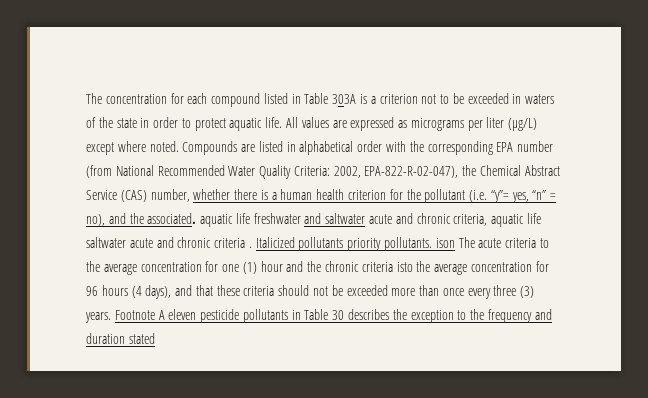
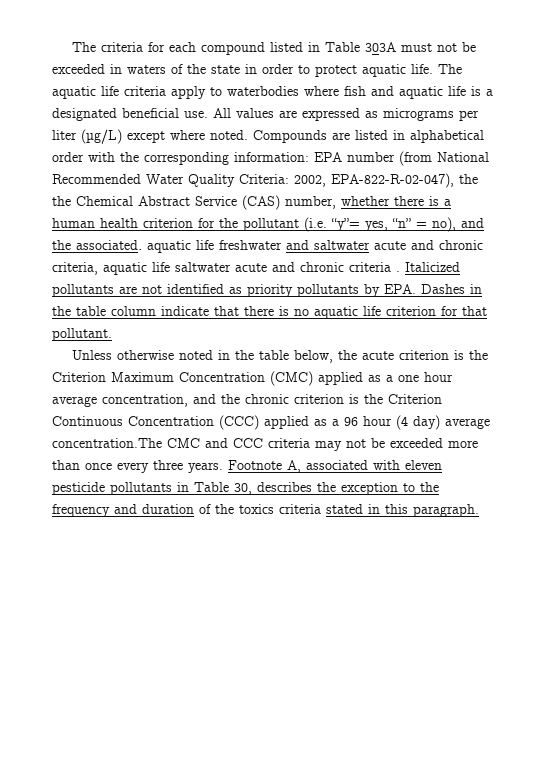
[86,93,167,104] The concentration -> [71,42,143,52] The criteria
[360,94,450,104] is a criterion not to -> [400,43,457,52] must not
(283, 122) none -> [438,64,462,74] [52,86,493,99] [52,108,208,121] The aquatic life criteria apply to waterbodies where fish and aquatic life is a designated beneficial use.
(493, 148) none -> [234,152,309,162] information:
(477, 170) none -> [52,196,71,206] the
[347,237,549,251] [86,261,549,275] [86,285,310,299] priority pollutants. ison The acute criteria to the average concentration for one (1) hour and the chronic criteria isto the average concentration for 96 hours (4 days), and that these criteria should -> [119,284,482,297] [52,306,487,319] [52,328,112,341] [71,350,488,363] [52,371,453,386] [52,394,442,407] [52,415,490,430] [52,438,342,451] are not identified as priority pollutants by EPA. Dashes in the table column indicate that there is no aquatic life criterion for that pollutant. // Unless otherwise noted in the table below, the acute criterion is the Criterion Maximum Concentration (CMC) applied as a one hour average concentration, and the chronic criterion is the Criterion Continuous Concentration (CCC) applied as a 96 hour (4 day) average concentration.The CMC and CCC criteria may
[520,286,535,298] (3) -> (183, 465) none
[158,310,165,320] A -> [287,460,400,473] A, associated with
[332,310,345,320] 30 -> [234,483,252,495] 30,
[128,333,155,344] stated -> [199,504,479,517] of the toxics criteria stated in this paragraph.

